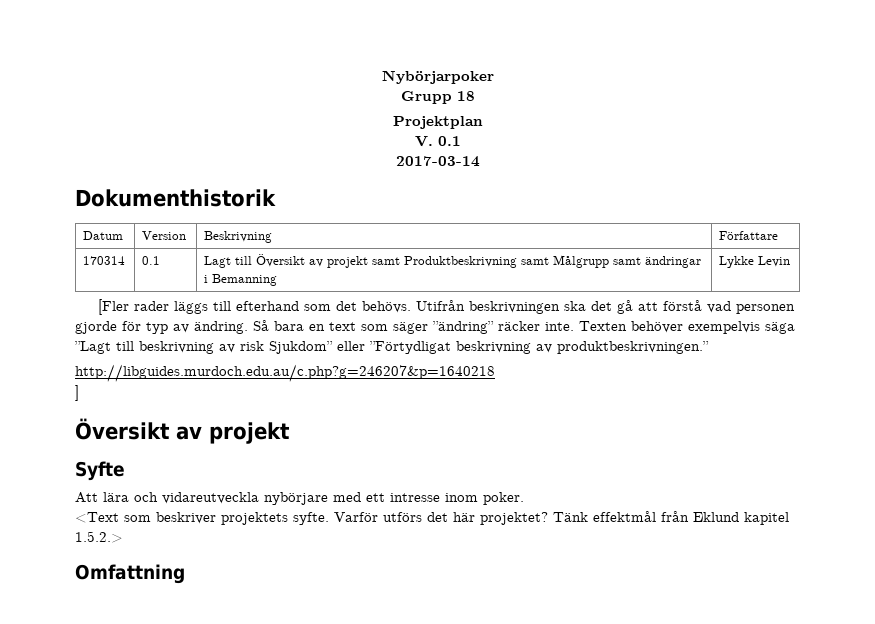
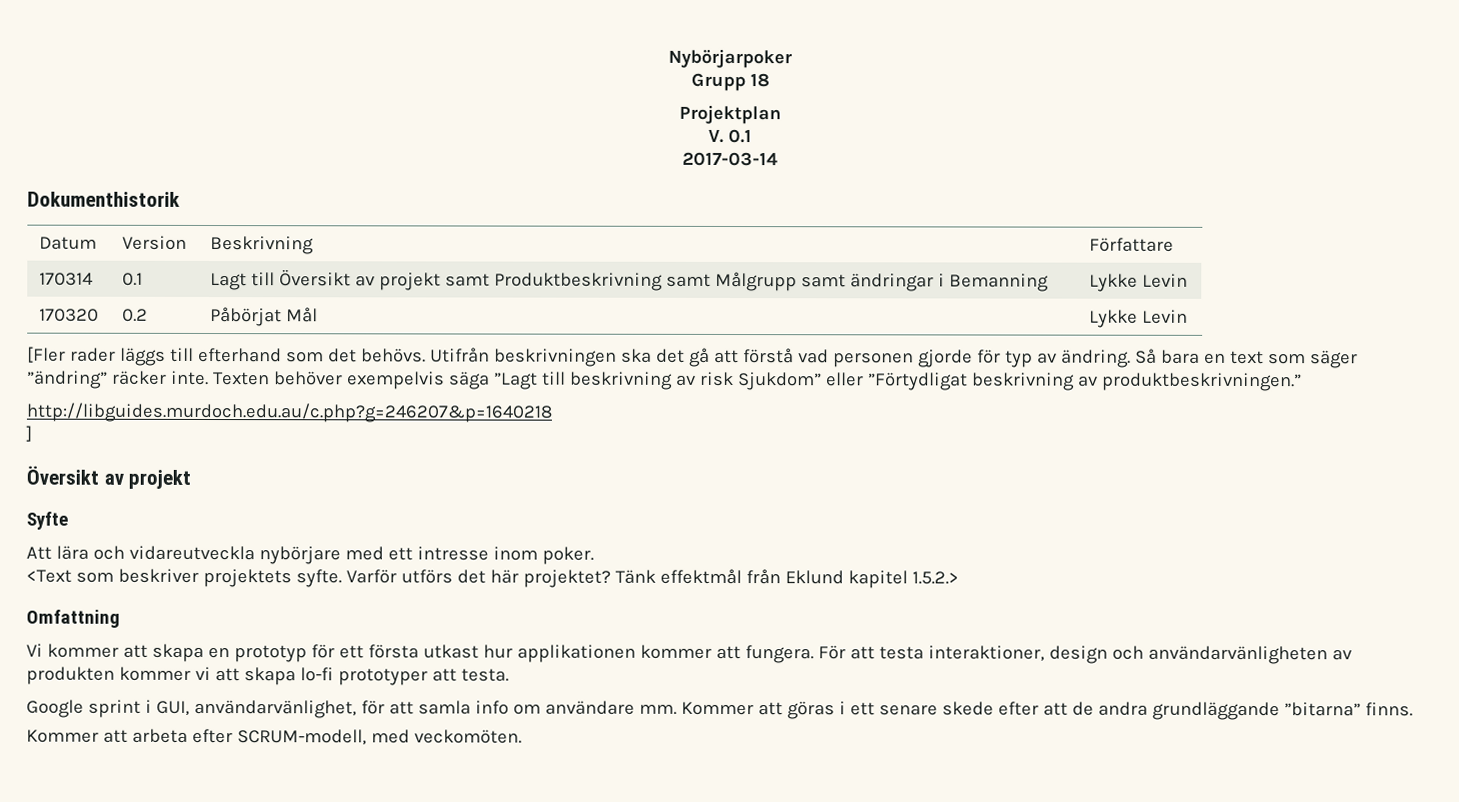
(791, 261) none -> [38,308,99,322] [121,308,148,322] [209,307,318,327] [1088,309,1188,328] // 170320 | 0.2 | Påbörjat Mål | Lykke Levin
(185, 574) none -> [26,643,1352,665] [26,666,509,686] [26,699,1413,721] [26,728,522,746] // Vi kommer att skapa en prototyp för ett första utkast hur applikationen kommer att fungera. För att testa interaktioner, design och användarvänligheten av produkten kommer vi att skapa lo-fi prototyper att testa. // Google sprint i GUI, användarvänlighet, för att samla info om användare mm. Kommer att göras i ett senare skede efter att de andra grundläggande ”bitarna” finns. // Kommer att arbeta efter SCRUM-modell, med veckomöten.

